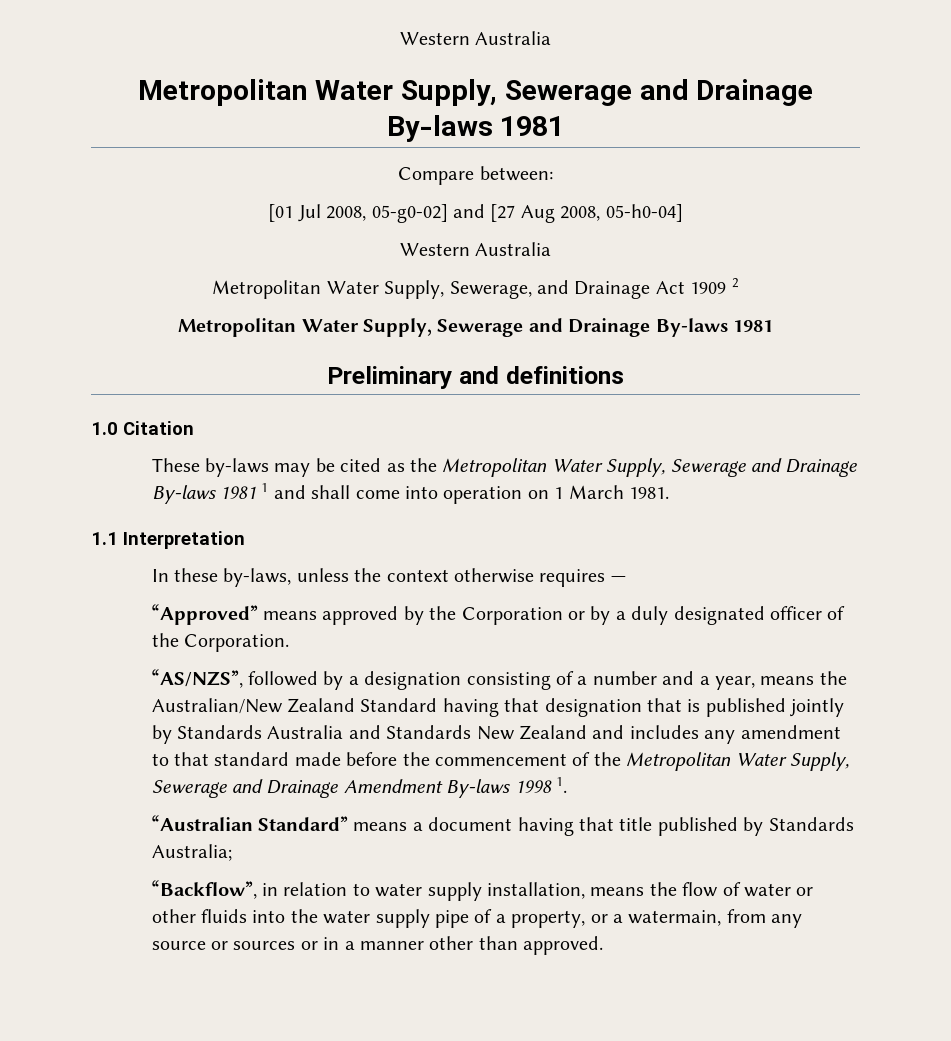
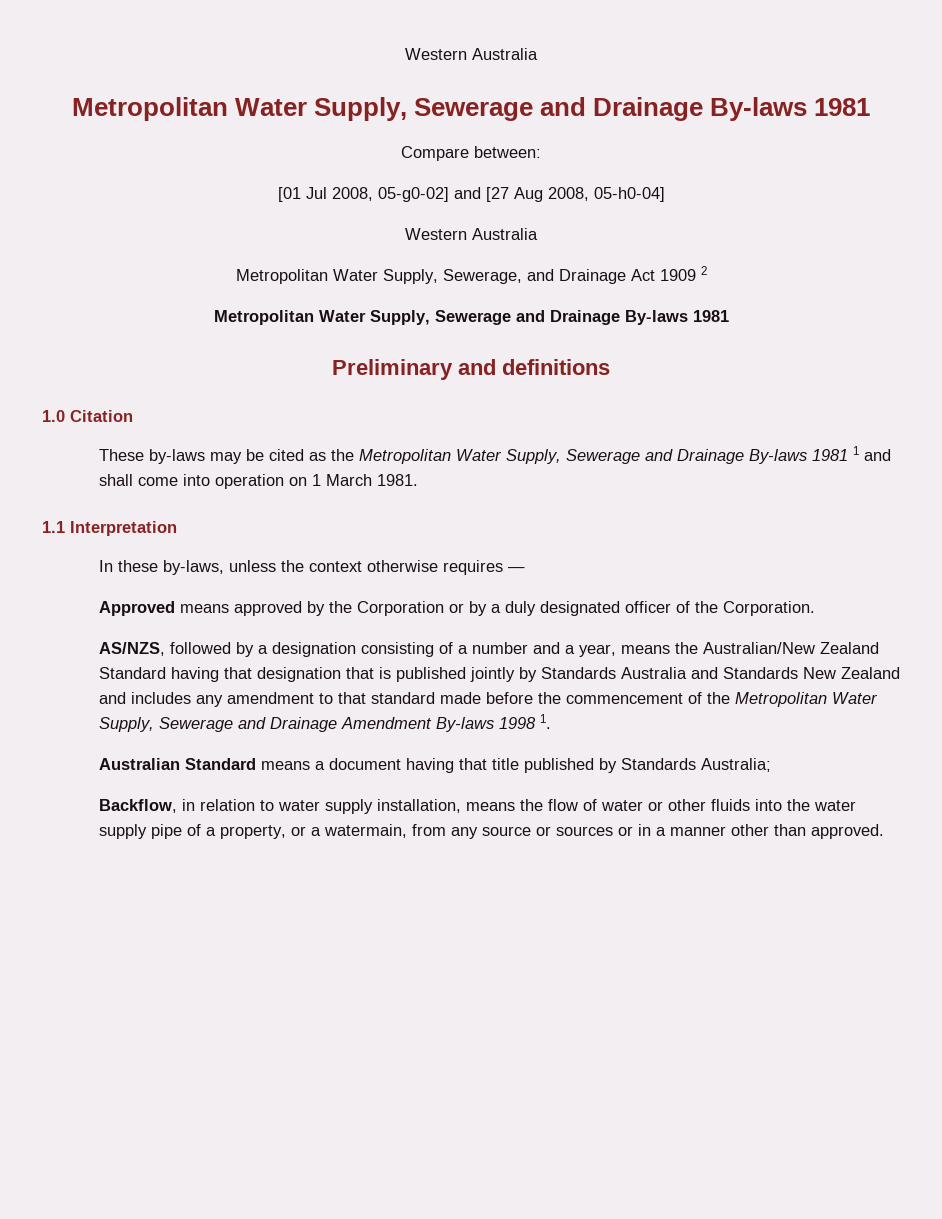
[151,604,258,625] “Approved” -> [98,601,175,616] Approved
[151,669,243,688] “AS/NZS”, -> [98,642,165,656] AS/NZS,
[151,815,349,831] “Australian Standard” -> [98,758,256,770] Australian Standard
[151,880,257,899] “Backflow”, -> [98,799,177,813] Backflow,

